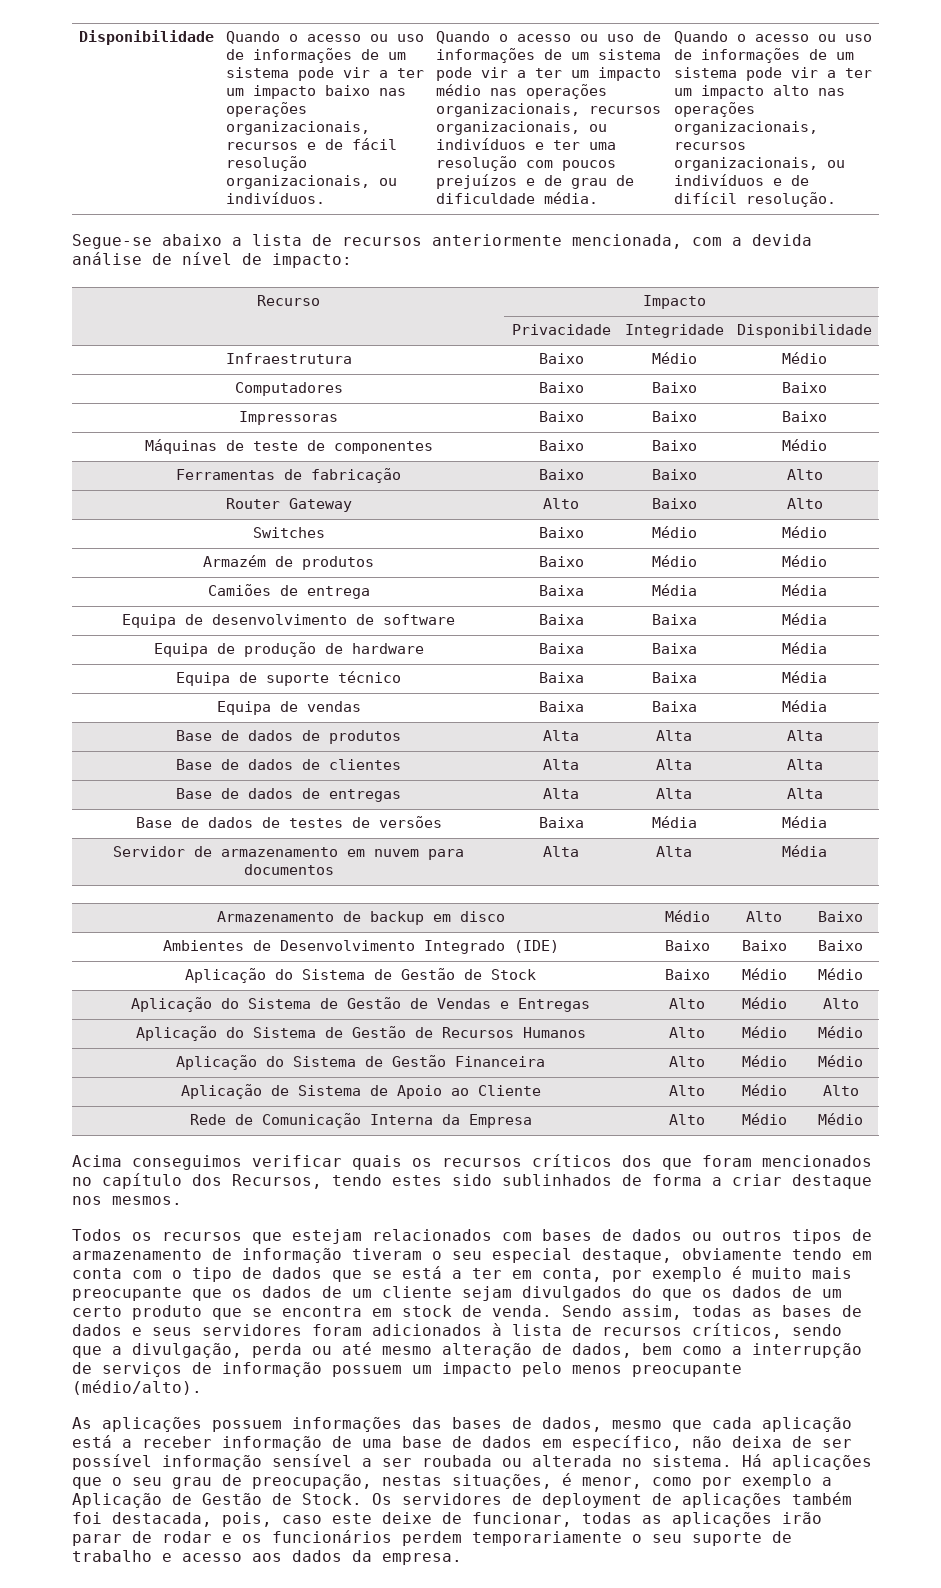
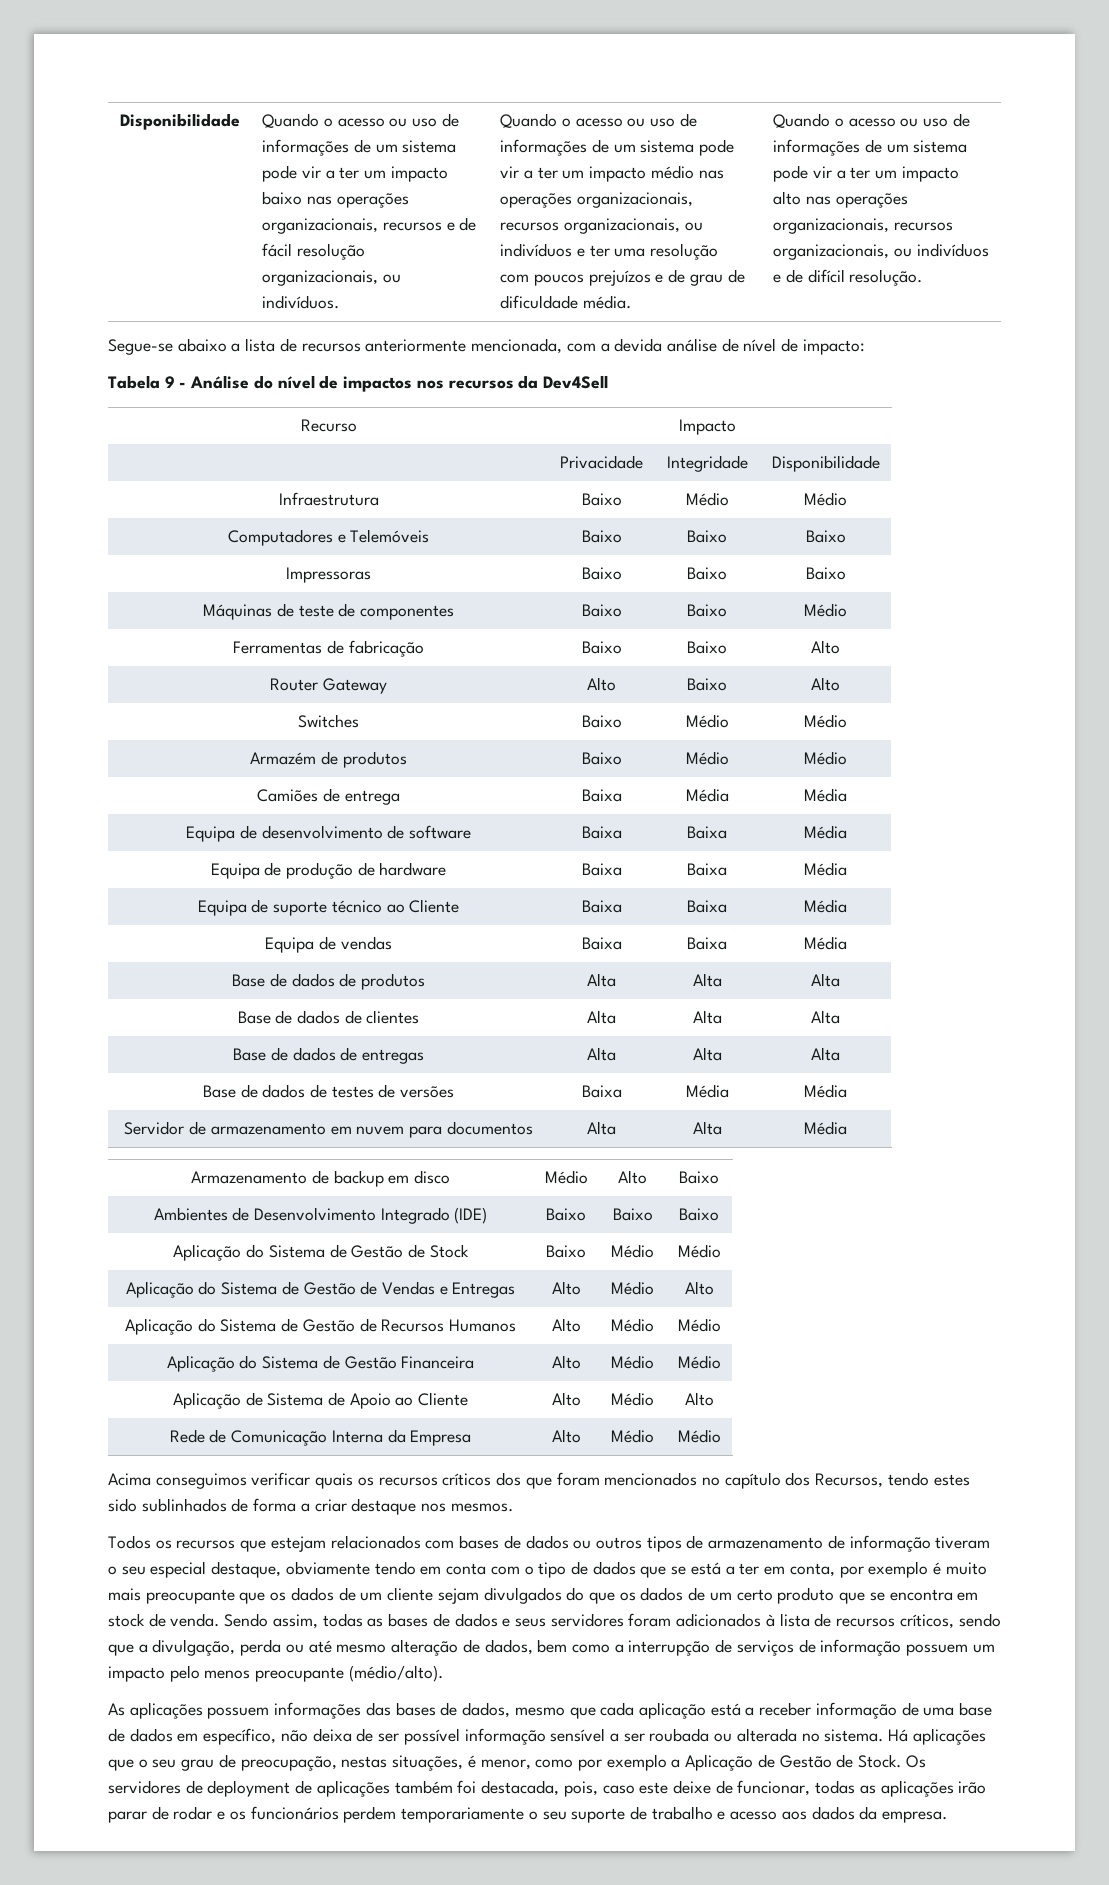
(352, 260) none -> [108,375,608,392] // Tabela 9 - Análise do nível de impactos nos recursos da Dev4Sell
(343, 389) none -> [337,529,430,543] e Telemóveis
(401, 677) none -> [386,899,460,913] ao Cliente

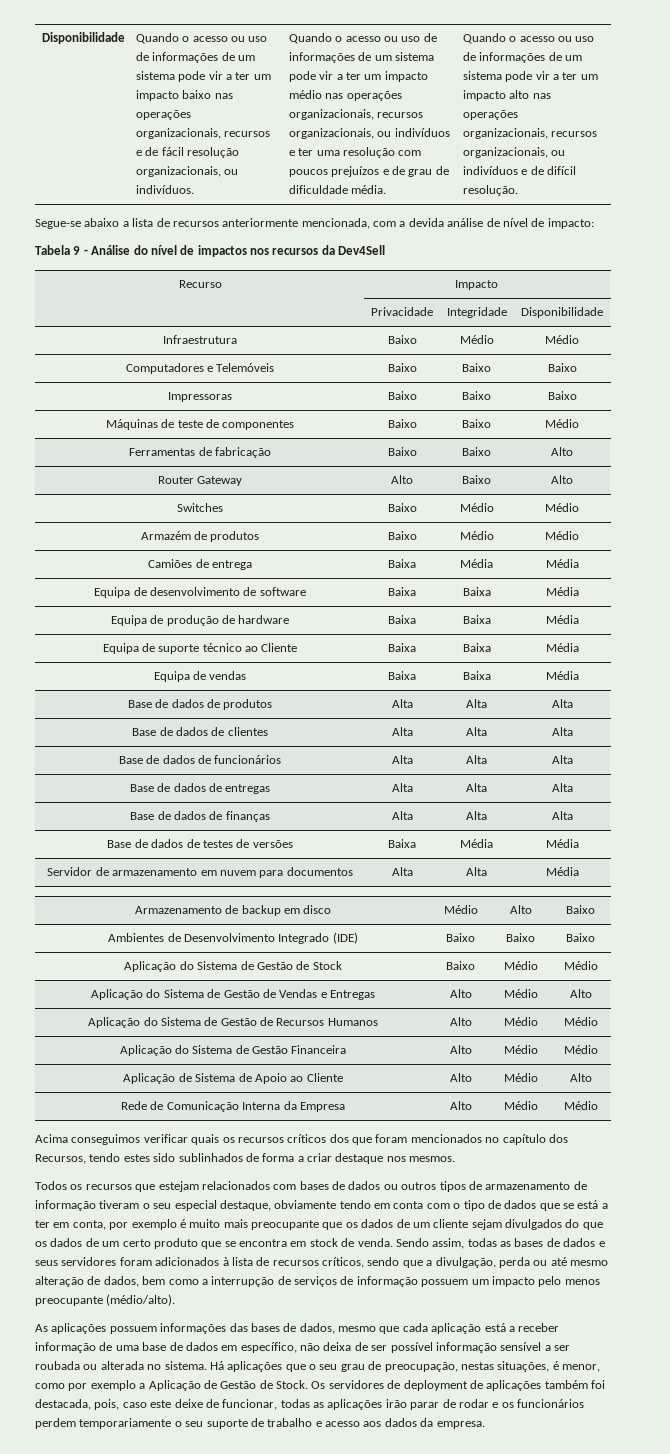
(840, 1017) none -> [118,755,282,764] [391,755,413,764] [466,755,487,764] [551,755,573,764] // Base de dados de funcionários | Alta | Alta | Alta
(840, 1054) none -> [130,811,270,822] [391,811,413,820] [466,811,487,820] [551,811,573,820] // Base de dados de finanças | Alta | Alta | Alta

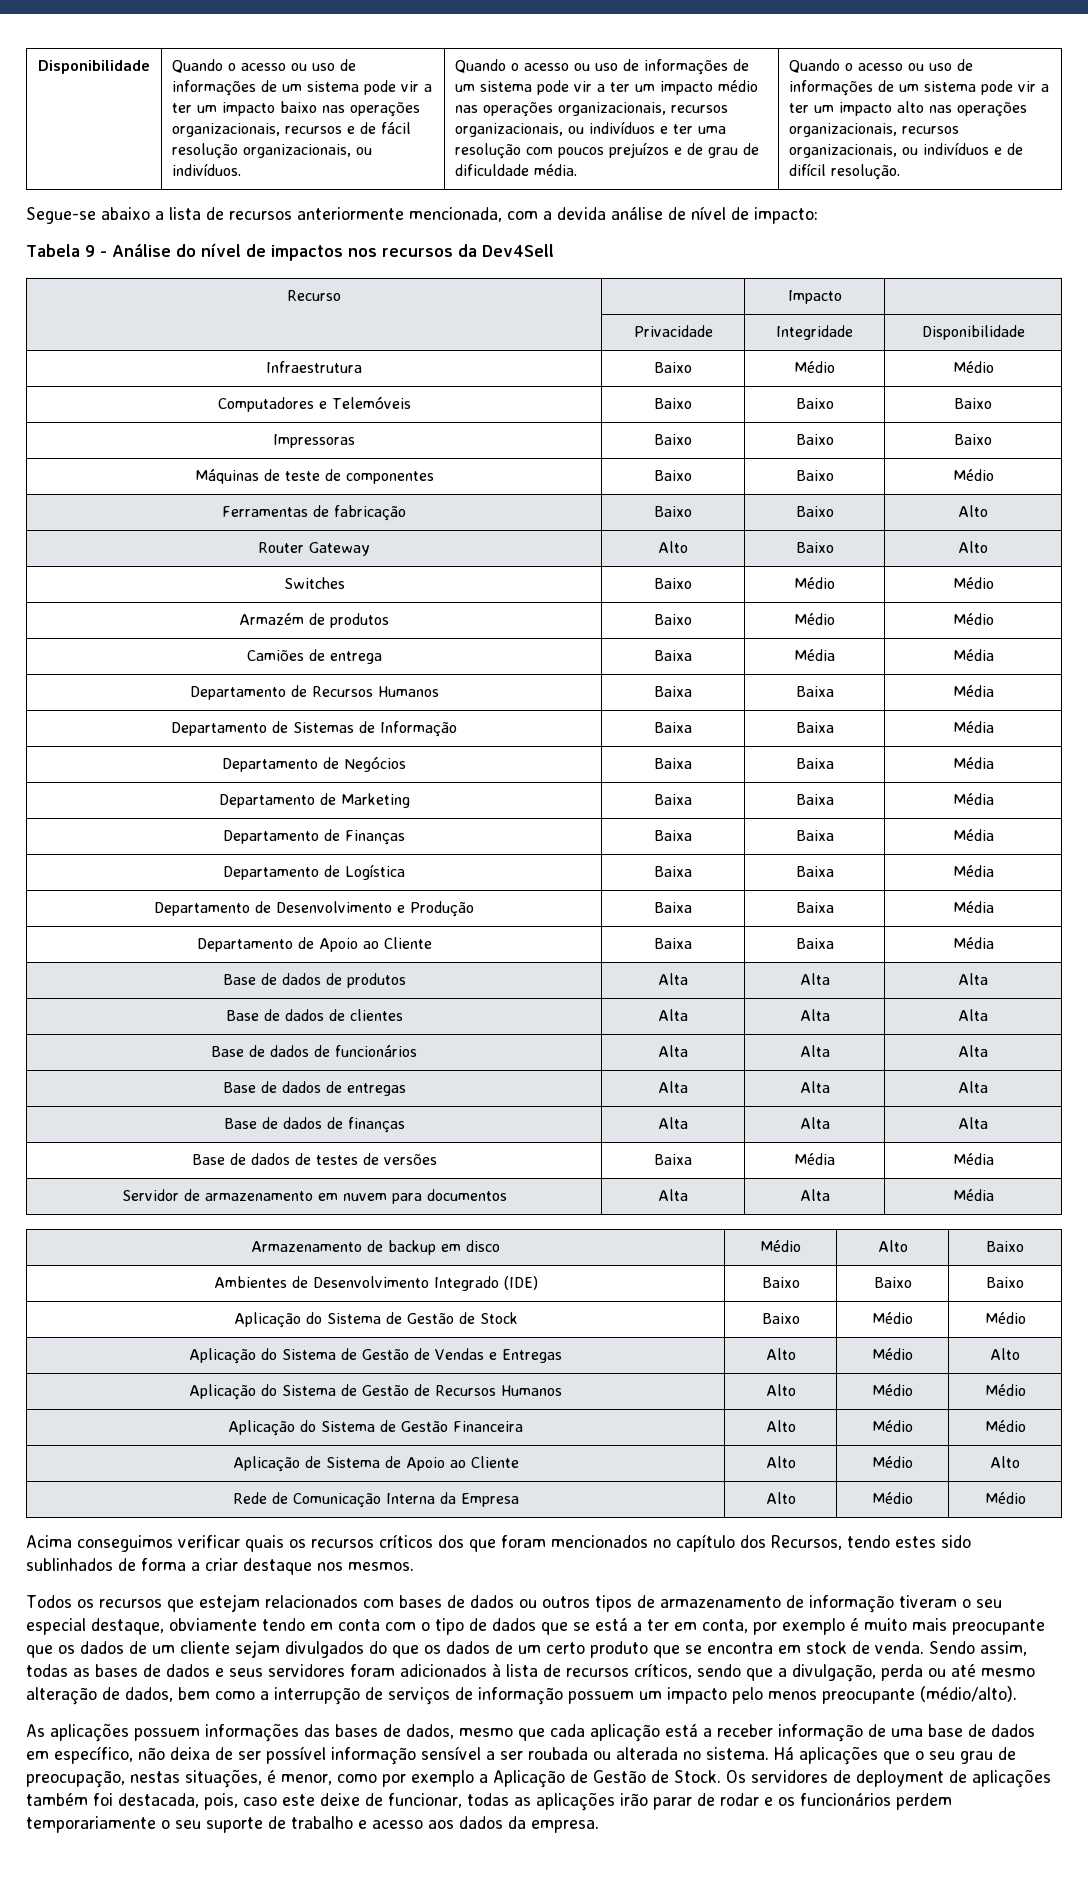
[94,587,306,598] [388,587,416,596] [462,587,491,596] [545,587,579,596] [110,615,290,626] [388,615,416,624] [462,615,491,624] [545,615,579,624] [102,643,298,654] [388,643,416,652] [462,643,491,652] [545,643,579,652] [153,671,247,682] Equipa de desenvolvimento de software | Baixa | Baixa | Média // Equipa de produção de hardware | Baixa | Baixa | Média // Equipa de suporte técnico ao Cliente | Baixa | Baixa | Média // Equipa de vendas -> [189,685,439,700] [653,686,692,697] [795,686,834,697] [952,685,994,697] [171,721,457,737] [653,722,692,733] [795,722,834,733] [952,721,994,733] [222,756,406,772] [653,758,692,769] [795,758,834,769] [952,757,994,769] [218,793,410,808] [653,794,692,805] [795,794,834,805] [952,793,994,805] [223,829,405,845] [653,830,692,841] [795,830,834,841] [952,829,994,841] [223,864,405,880] [653,866,692,877] [795,866,834,877] [952,865,994,877] [154,901,474,917] [653,902,692,913] [795,902,834,913] [952,901,994,913] [196,937,432,952] Departamento de Recursos Humanos | Baixa | Baixa | Média // Departamento de Sistemas de Informação | Baixa | Baixa | Média // Departamento de Negócios | Baixa | Baixa | Média // Departamento de Marketing | Baixa | Baixa | Média // Departamento de Finanças | Baixa | Baixa | Média // Departamento de Logística | Baixa | Baixa | Média // Departamento de Desenvolvimento e Produção | Baixa | Baixa | Média // Departamento de Apoio ao Cliente

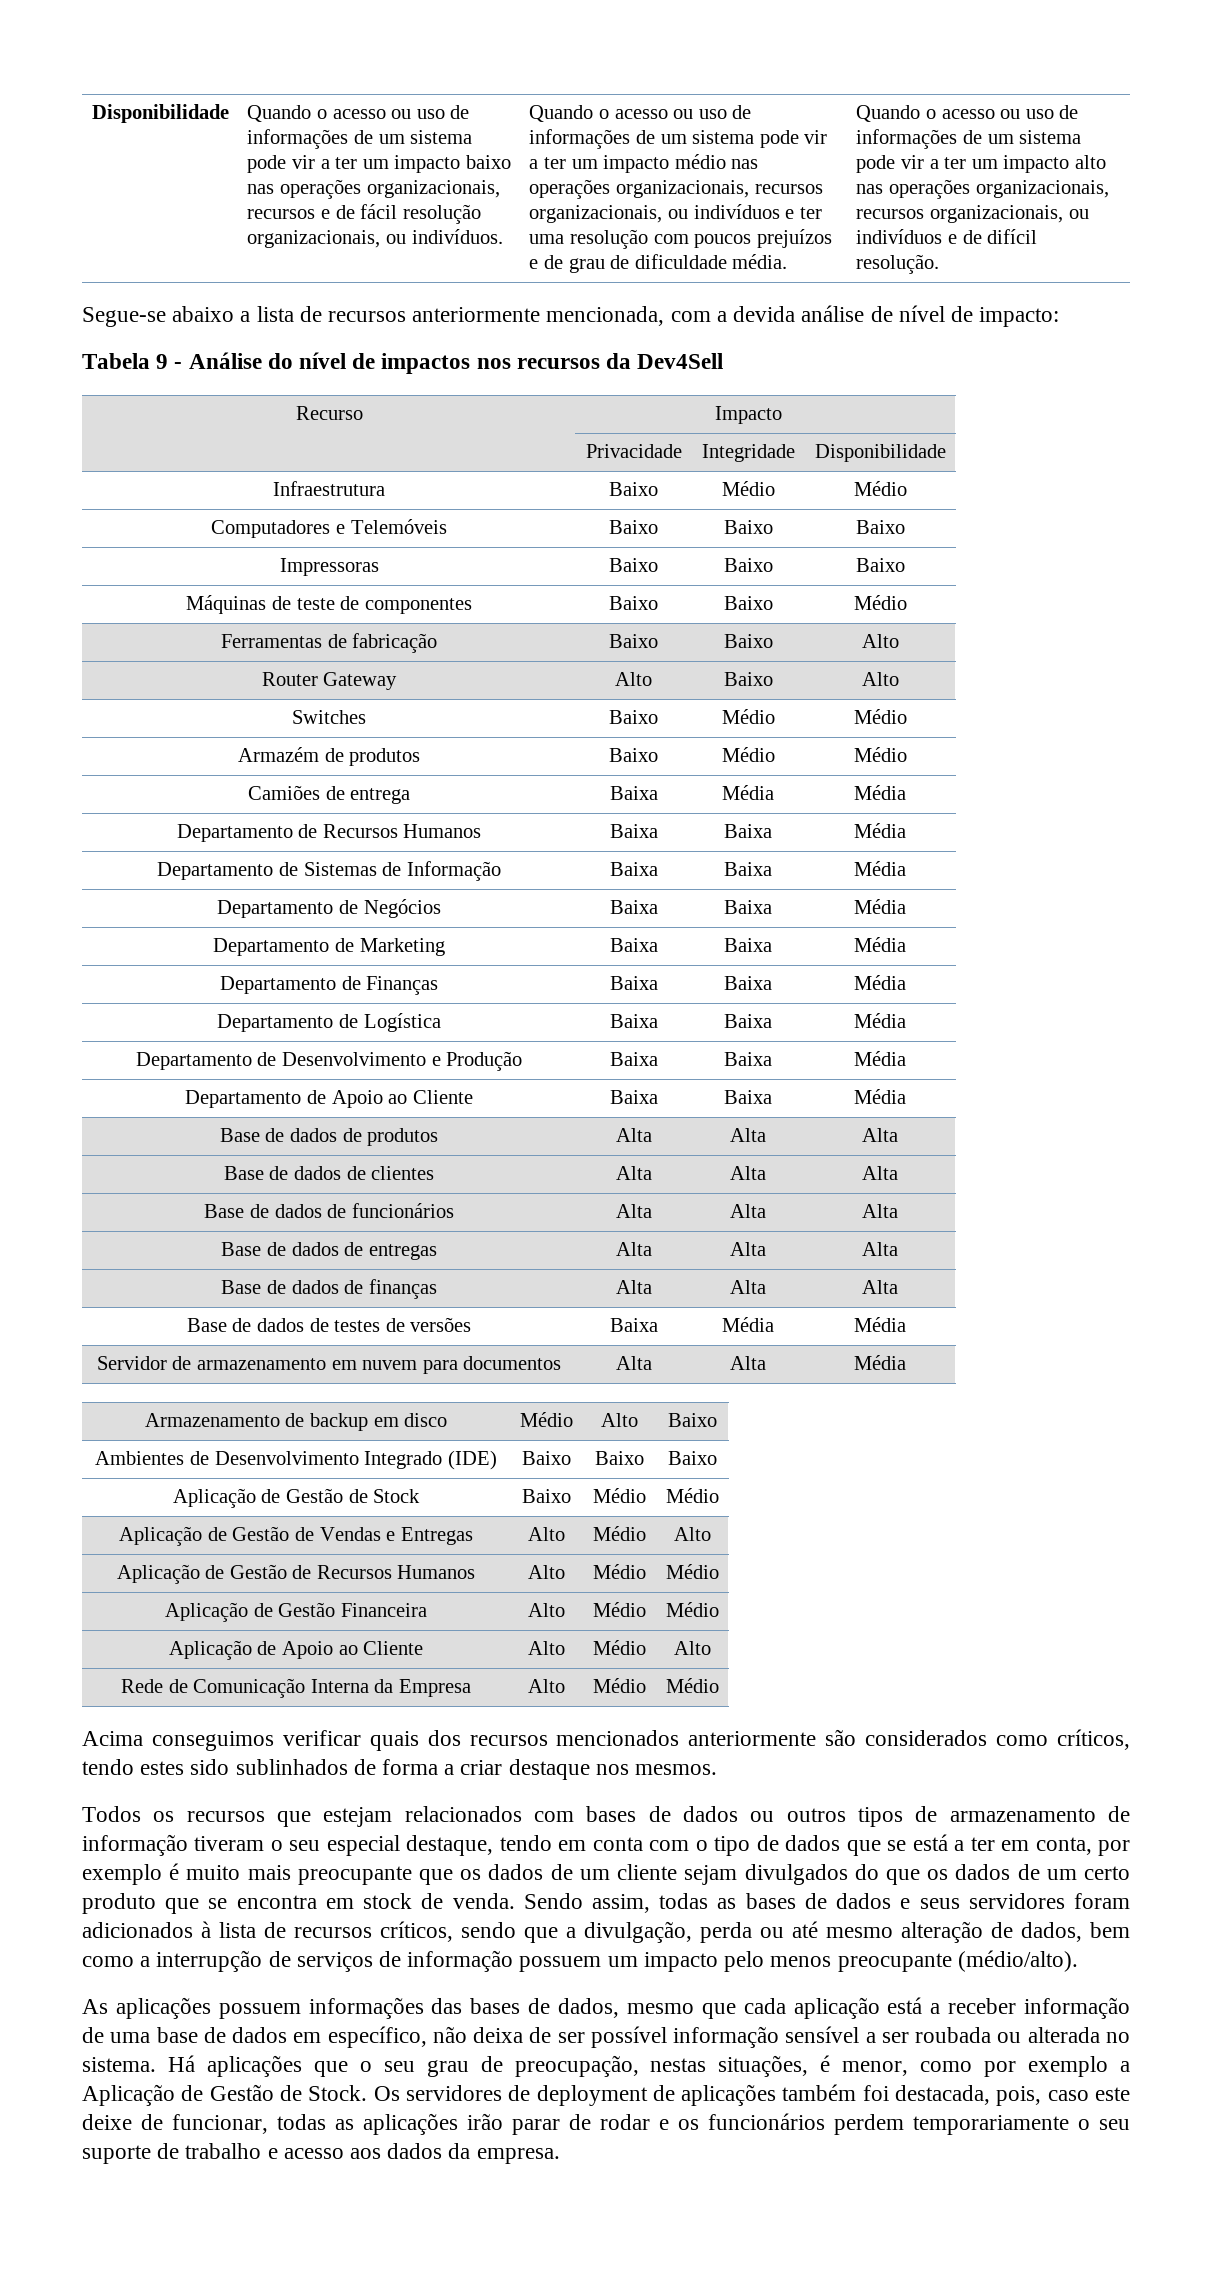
[305,1312,381,1324] do Sistema -> (256, 1498) none
[261,1348,336,1360] do Sistema -> (203, 1536) none
[261,1384,336,1396] do Sistema -> (200, 1574) none
[300,1420,375,1432] do Sistema -> (249, 1612) none
[325,1456,401,1468] Sistema de -> (277, 1648) none
[289,1534,842,1552] os recursos críticos dos que foram mencionados no capítulo dos Recursos, -> [427,1729,1130,1750] dos recursos mencionados anteriormente são considerados como críticos,
[169,1618,257,1631] obviamente -> (494, 1845) none

